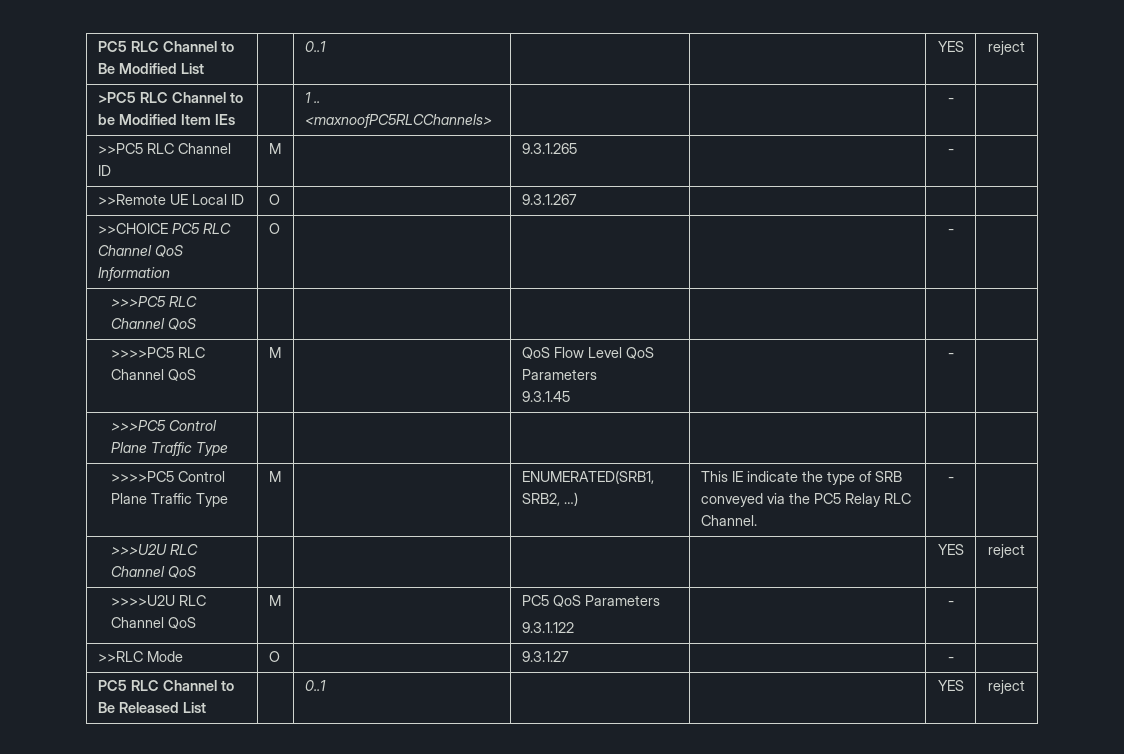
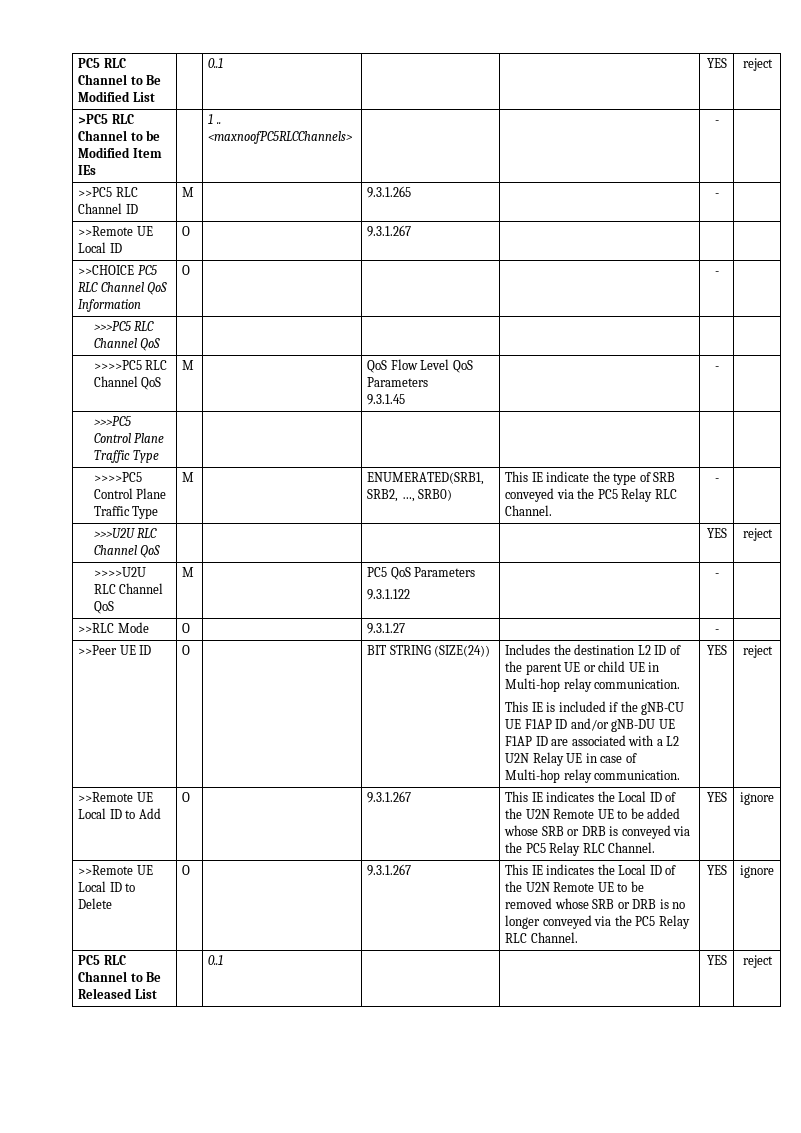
[563,492,578,506] …) -> [401,489,453,502] …, SRB0)
(954, 659) none -> [78,645,152,655] [182,645,191,655] [367,645,491,657] [505,644,681,655] [505,661,660,675] [505,678,681,692] [505,701,685,715] [505,718,675,732] [505,735,680,746] [505,752,637,766] [505,769,681,783] [706,645,727,655] [742,645,773,658] [78,792,153,802] [78,808,161,819] [182,792,191,802] [367,791,412,803] [505,791,677,802] [505,808,681,819] [504,825,691,839] [505,842,656,856] [706,792,727,802] [740,792,774,805] [78,865,153,875] [78,881,136,892] [78,898,113,909] [182,865,191,875] [367,864,412,876] [505,864,677,875] [505,881,644,892] [505,898,686,909] [505,915,690,929] [505,932,578,943] [706,865,727,875] [740,865,774,878] // >>Peer UE ID | O | | BIT STRING (SIZE(24)) | Includes the destination L2 ID of the parent UE or child UE in Multi-hop relay communication. // This IE is included if the gNB-CU UE F1AP ID and/or gNB-DU UE F1AP ID are associated with a L2 U2N Relay UE in case of Multi-hop relay communication. | YES | reject // >>Remote UE Local ID to Add | O | | 9.3.1.267 | This IE indicates the Local ID of the U2N Remote UE to be added whose SRB or DRB is conveyed via the PC5 Relay RLC Channel. | YES | ignore // >>Remote UE Local ID to Delete | O | | 9.3.1.267 | This IE indicates the Local ID of the U2N Remote UE to be removed whose SRB or DRB is no longer conveyed via the PC5 Relay RLC Channel. | YES | ignore

